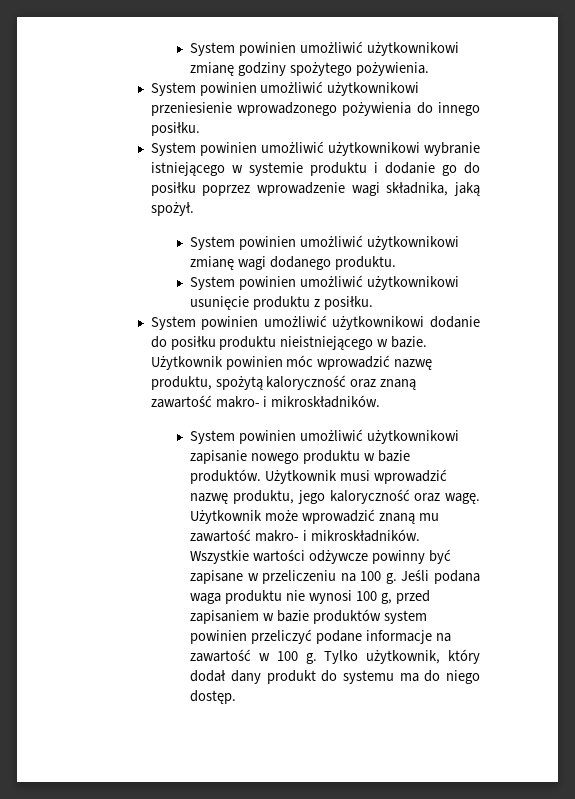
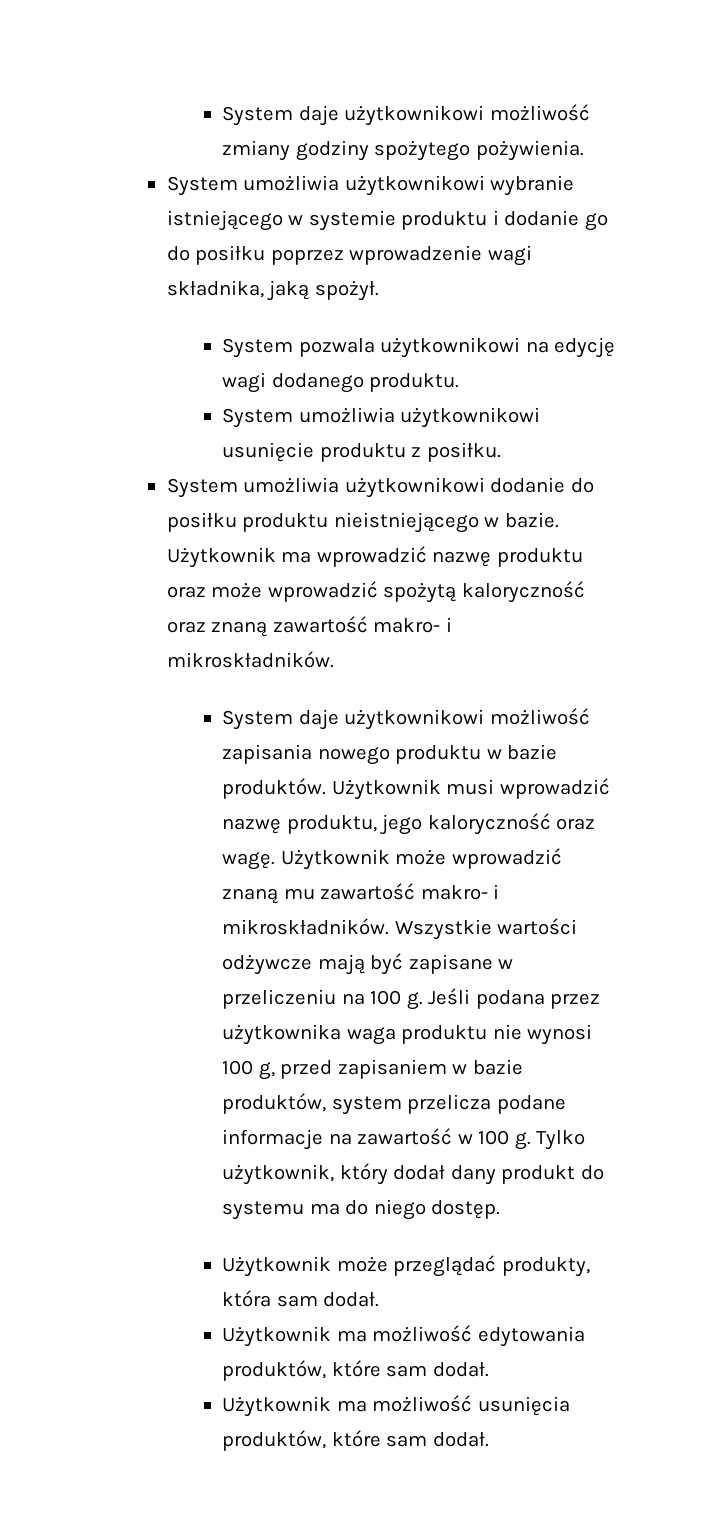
[190,41,459,56] [190,62,235,76] System powinien umożliwić użytkownikowi zmianę -> [221,104,590,126] [221,140,290,161] System daje użytkownikowi możliwość zmiany
[199,81,420,96] [150,102,480,116] [150,122,200,136] [150,141,324,156] powinien umożliwić użytkownikowi przeniesienie wprowadzonego pożywienia do innego posiłku. // System powinien umożliwić -> [243,175,340,191] umożliwia
[239,235,459,250] [190,256,235,270] powinien umożliwić użytkownikowi zmianę -> [298,337,616,358] pozwala użytkownikowi na edycję
[239,275,364,290] powinien umożliwić -> [298,407,395,423] umożliwia
[201,315,327,330] powinien umożliwić -> [243,477,340,493] umożliwia
[225,355,433,370] [150,376,212,390] powinien móc wprowadzić nazwę produktu, -> [281,546,583,567] [166,581,378,602] ma wprowadzić nazwę produktu oraz może wprowadzić
[239,429,459,444] [190,450,248,464] powinien umożliwić użytkownikowi zapisanie -> [298,708,590,730] [221,744,312,764] daje użytkownikowi możliwość zapisania
[371,550,425,564] powinny -> [317,954,365,975] mają
(480, 577) none -> [550,993,601,1009] [221,1024,341,1045] przez użytkownika
[312,609,427,624] [190,629,313,644] produktów system powinien przeliczyć -> [221,1093,492,1115] produktów, system przelicza
(237, 697) none -> [221,1255,590,1277] [221,1290,380,1307] [221,1325,585,1347] [221,1360,489,1381] [221,1395,570,1417] [221,1430,489,1451] // Użytkownik może przeglądać produkty, która sam dodał. // Użytkownik ma możliwość edytowania produktów, które sam dodał. // Użytkownik ma możliwość usunięcia produktów, które sam dodał.

